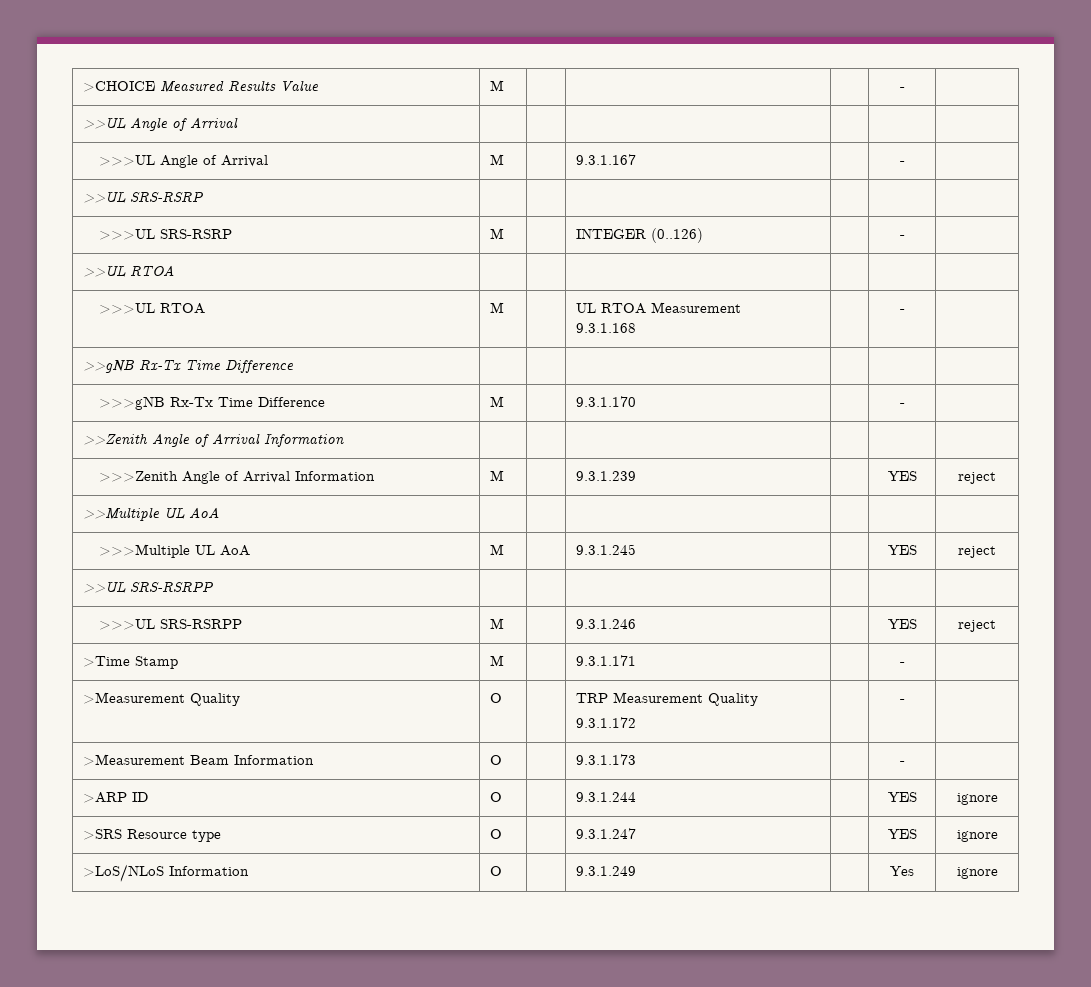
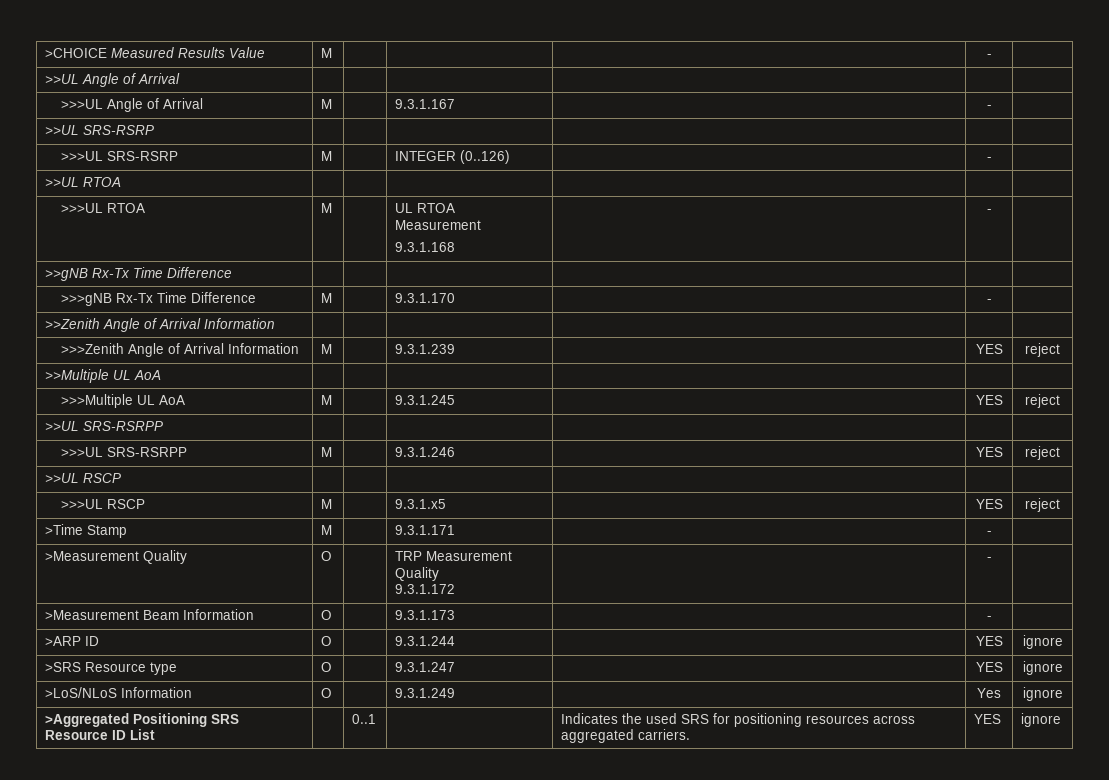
(996, 626) none -> [45,473,122,483] [60,499,145,509] [321,499,333,509] [395,499,447,509] [975,499,1003,509] [1025,498,1060,512] // >>UL RSCP | | | | | | // >>>UL RSCP | M | | 9.3.1.x5 | | YES | reject
(998, 873) none -> [45,713,240,727] [45,729,156,740] [352,714,377,724] [561,713,916,727] [561,729,691,743] [974,714,1002,724] [1021,713,1062,727] // >Aggregated Positioning SRS Resource ID List | | 0..1 | | Indicates the used SRS for positioning resources across aggregated carriers. | YES | ignore

